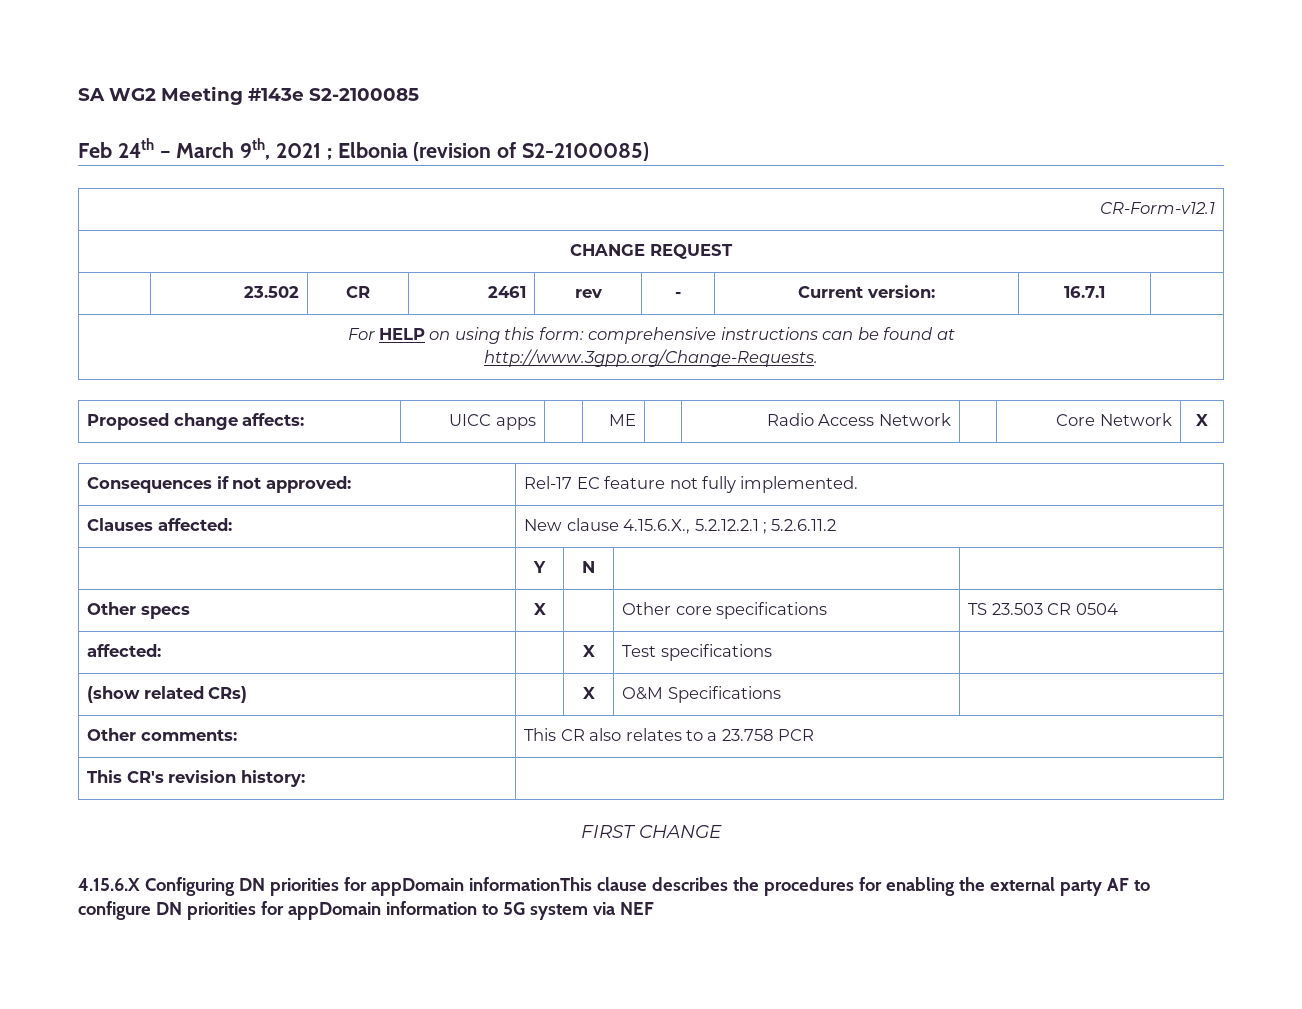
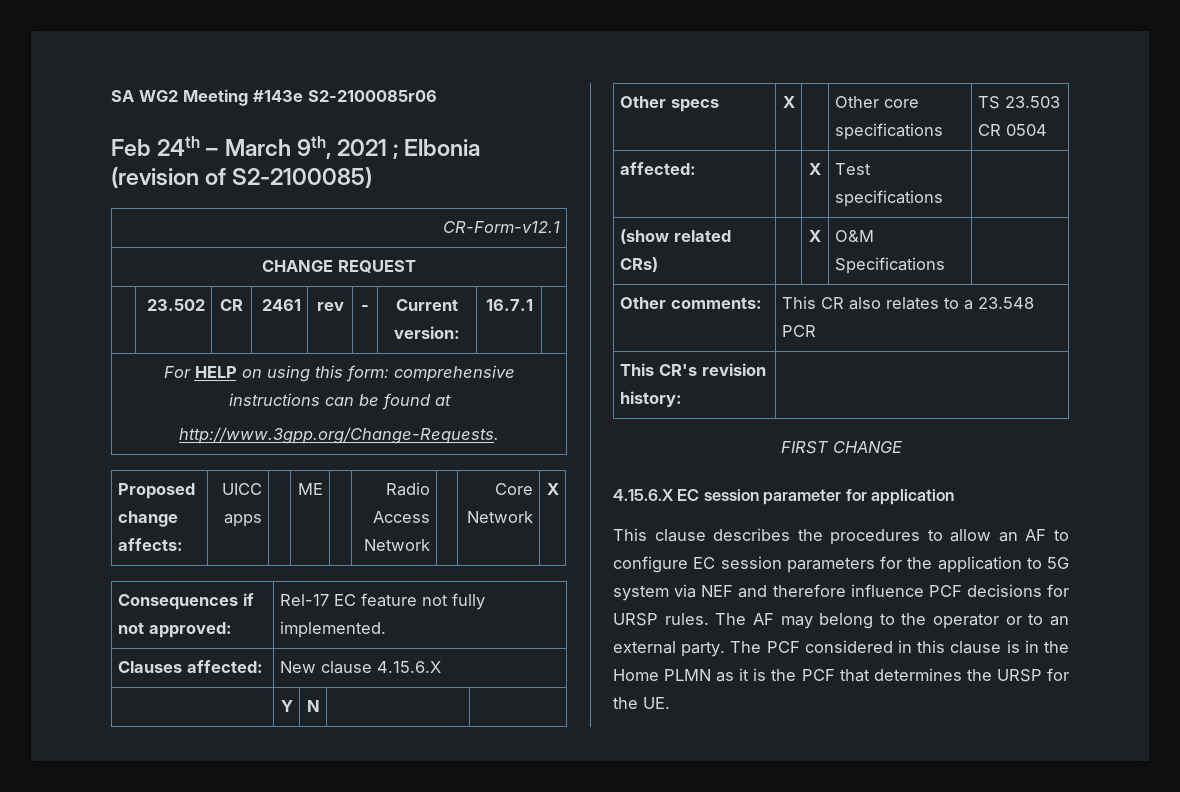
[309,88,419,101] S2-2100085 -> [308,90,437,102] S2-2100085r06
[623,519,837,534] 4.15.6.X., 5.2.12.2.1 ; 5.2.6.11.2 -> [376,661,441,673] 4.15.6.X
[721,729,774,741] 23.758 -> [977,297,1034,309] 23.548
[144,877,1150,896] [78,901,477,920] Configuring DN priorities for appDomain informationThis clause describes the procedures for enabling the external party AF to configure DN priorities for appDomain information -> [677,489,955,505] [613,528,1069,545] [613,556,1022,573] EC session parameter for application // This clause describes the procedures to allow an AF to configure EC session parameters for the application
(654, 908) none -> [738,584,1069,598] [613,613,1069,629] [613,640,1069,657] [613,668,1069,682] [613,697,670,709] and therefore influence PCF decisions for URSP rules. The AF may belong to the operator or to an external party. The PCF considered in this clause is in the Home PLMN as it is the PCF that determines the URSP for the UE.

